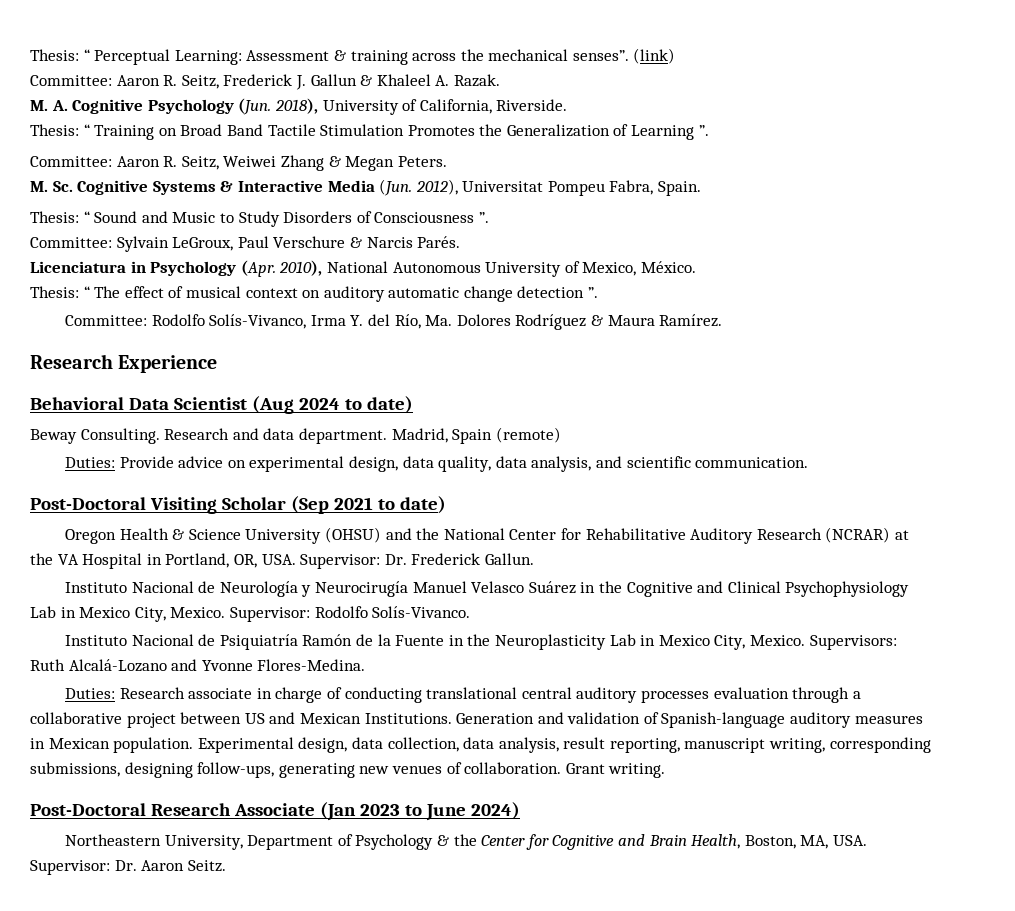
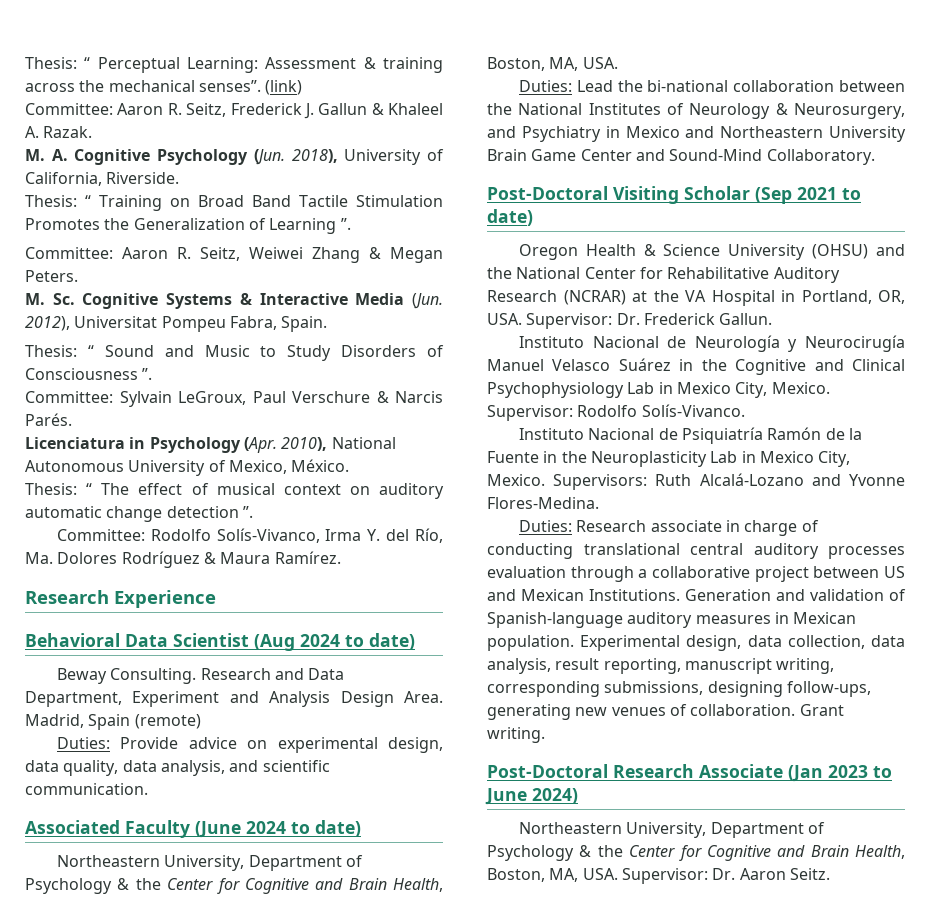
[263,428,387,444] data department. -> [308,668,345,680] [25,691,444,707] Data Department, Experiment and Analysis Design Area.
(809, 462) none -> [25,820,361,838] [56,855,363,871] [25,878,443,894] [487,57,618,71] [518,80,905,92] [487,103,905,119] [487,126,906,142] [487,149,875,165] // Associated Faculty (June 2024 to date) // Northeastern University, Department of Psychology & the Center for Cognitive and Brain Health, Boston, MA, USA. // Duties: Lead the bi-national collaboration between the National Institutes of Neurology & Neurosurgery, and Psychiatry in Mexico and Northeastern University Brain Game Center and Sound-Mind Collaboratory.

